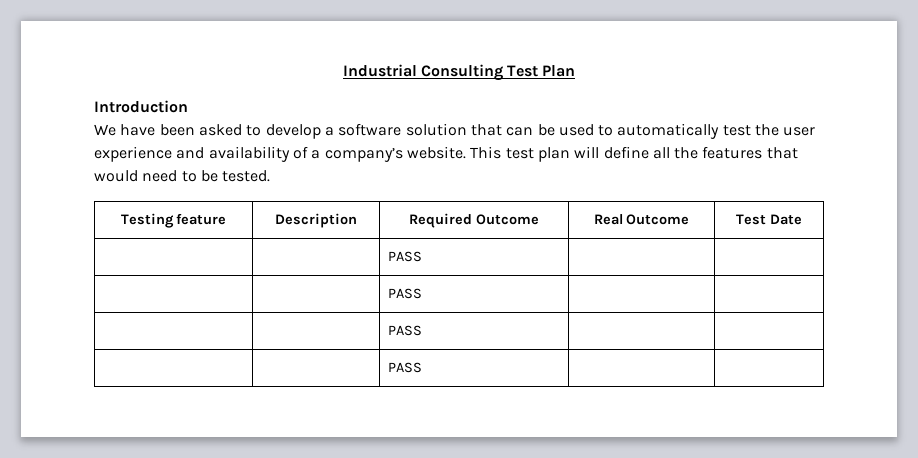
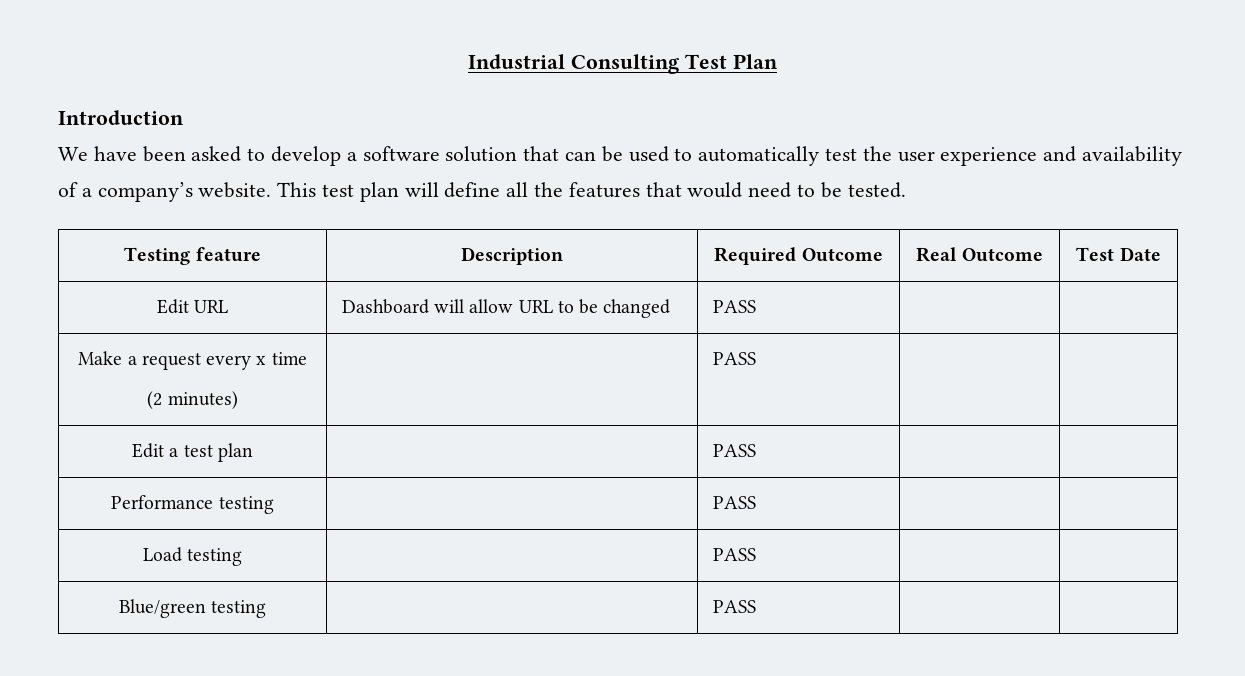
[387,251,422,262] [387,288,422,299] [387,325,422,336] [387,362,422,373] | | PASS | | // | | PASS | | // | | PASS | | // | | PASS | | -> [156,299,229,314] [341,299,671,318] [712,300,756,313] [78,351,307,370] [147,391,238,409] [712,352,756,365] [132,443,253,462] [712,444,756,457] [111,495,274,514] [712,496,756,509] [142,547,243,566] [712,548,756,561] [118,599,267,618] [712,600,756,613] Edit URL | Dashboard will allow URL to be changed | PASS | | // Make a request every x time // (2 minutes) | | PASS | | // Edit a test plan | | PASS | | // Performance testing | | PASS | | // Load testing | | PASS | | // Blue/green testing | | PASS | |

